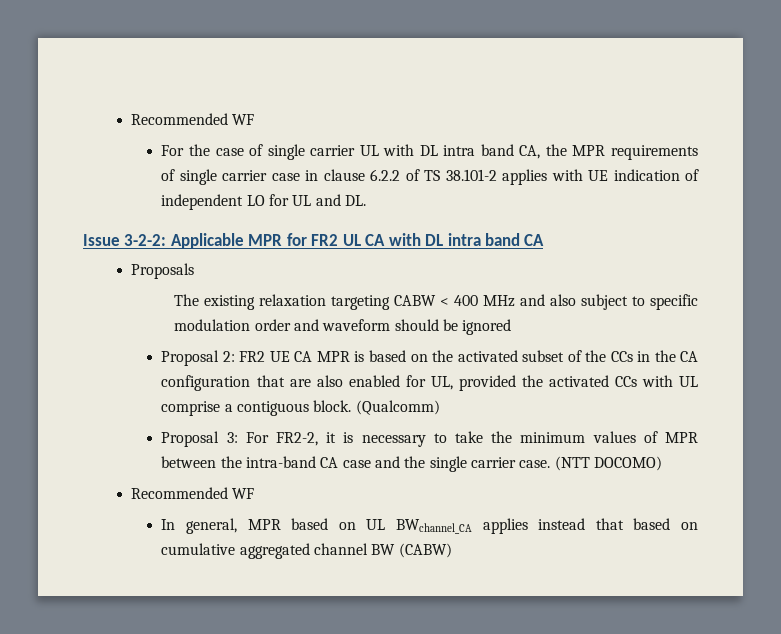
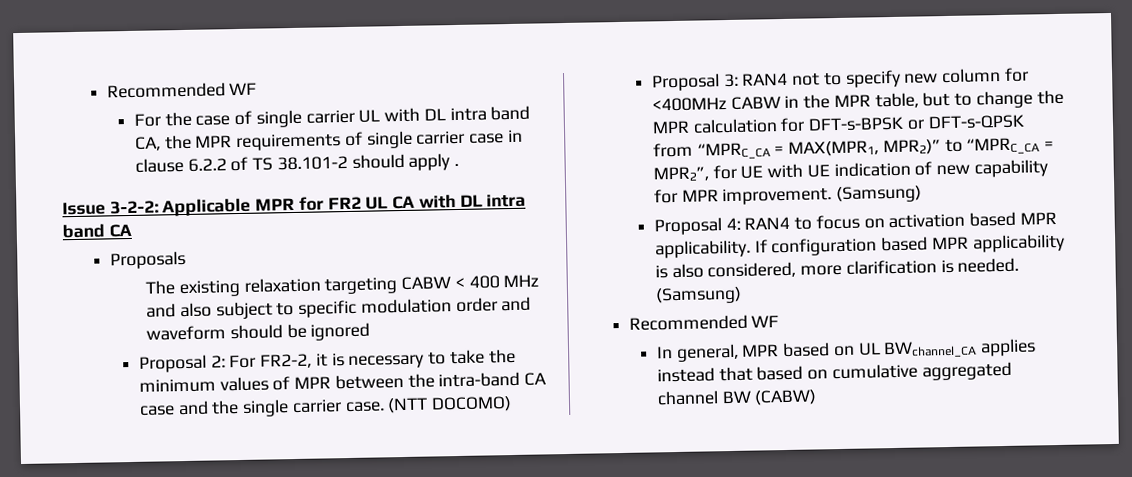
[502,169,699,185] [161,194,367,210] applies with UE indication of independent LO for UL and DL. -> [351,153,460,171] should apply .
[239,350,698,362] [161,375,698,391] [161,400,440,416] [161,431,238,447] FR2 UE CA MPR is based on the activated subset of the CCs in the CA configuration that are also enabled for UL, provided the activated CCs with UL comprise a contiguous block. (Qualcomm) // Proposal 3: -> (226, 361) none
(663, 463) none -> [652,67,1029,92] [652,89,1064,112] [652,114,1025,134] [653,137,1055,160] [653,159,1048,182] [654,185,923,206] [654,211,1057,236] [655,233,1065,259] [655,257,1020,279] [655,286,743,305] // Proposal 3: RAN4 not to specify new column for <400MHz CABW in the MPR table, but to change the MPR calculation for DFT-s-BPSK or DFT-s-QPSK from “MPRC_CA = MAX(MPR1, MPR2)” to “MPRC_CA = MPR2”, for UE with UE indication of new capability for MPR improvement. (Samsung) // Proposal 4: RAN4 to focus on activation based MPR applicability. If configuration based MPR applicability is also considered, more clarification is needed. (Samsung)

